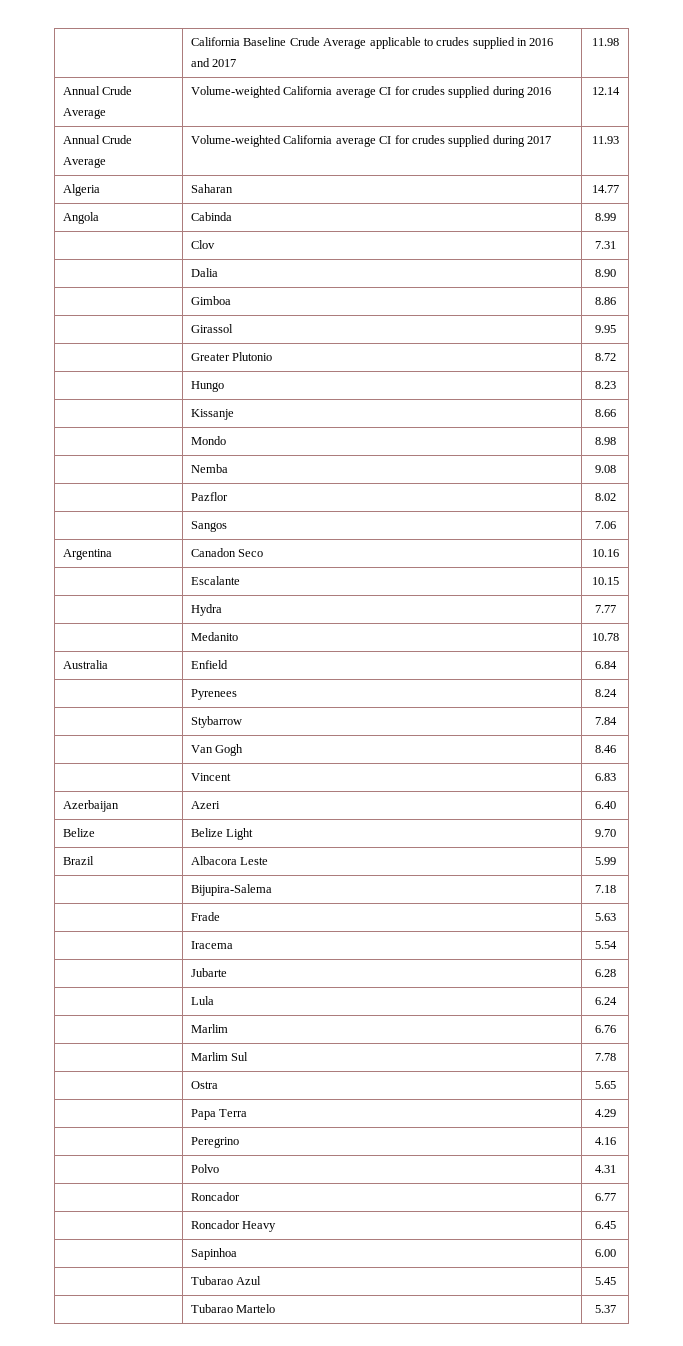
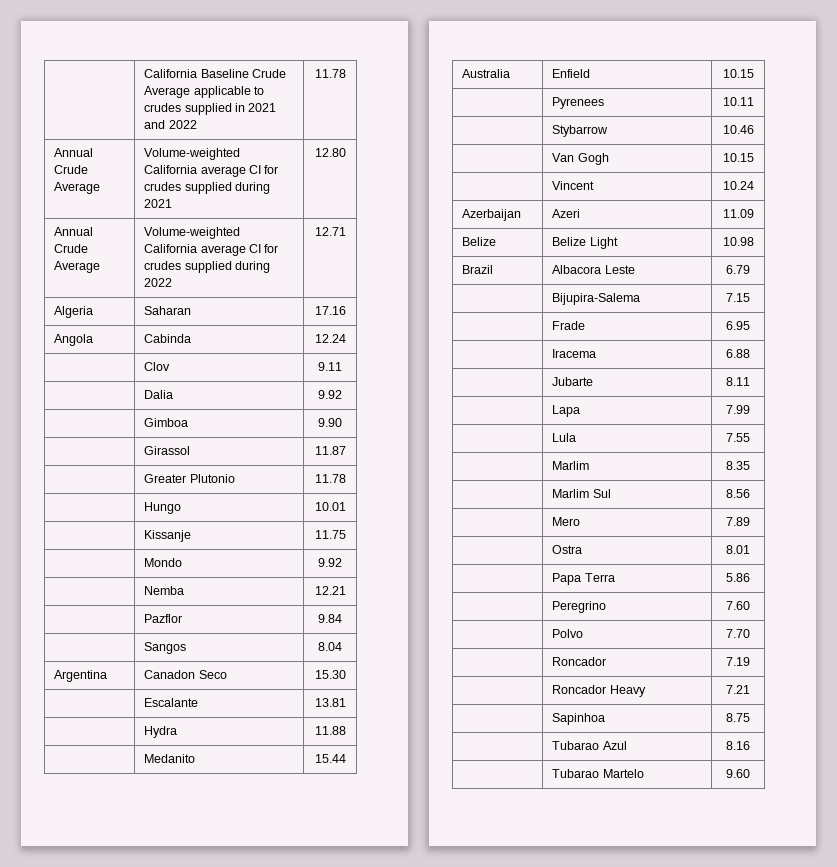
[529,38,554,46] [191,58,237,67] [591,38,619,46] 2016 and 2017 | 11.98 -> [248,103,277,112] [144,120,197,129] [314,69,346,78] 2021 and 2022 | 11.78
[527,87,552,95] [591,87,620,95] 2016 | 12.14 -> [144,199,173,208] [314,148,346,157] 2021 | 12.80
[527,136,552,144] [591,136,619,144] 2017 | 11.93 -> [144,278,173,287] [314,227,346,236] 2022 | 12.71
[591,185,619,193] 14.77 -> [314,306,346,315] 17.16
[594,213,616,221] 8.99 -> [314,334,346,343] 12.24
[594,241,616,249] 7.31 -> [318,362,342,371] 9.11
[594,269,616,277] 8.90 -> [318,390,342,399] 9.92
[594,297,616,305] 8.86 -> [318,418,342,427] 9.90
[594,325,616,333] 9.95 -> [314,446,346,455] 11.87
[594,353,616,361] 8.72 -> [314,474,346,483] 11.78
[594,381,616,389] 8.23 -> [314,502,346,511] 10.01
[594,409,616,417] 8.66 -> [314,530,346,539] 11.75
[594,437,616,445] 8.98 -> [318,558,342,567] 9.92
[594,465,616,473] 9.08 -> [314,586,346,595] 12.21
[594,493,616,501] 8.02 -> [318,614,342,623] 9.84
[594,521,616,529] 7.06 -> [318,642,342,651] 8.04
[591,549,619,557] 10.16 -> [314,670,346,679] 15.30
[591,577,619,585] 10.15 -> [314,698,346,707] 13.81
[594,605,616,613] 7.77 -> [314,726,346,735] 11.88
[591,633,619,641] 10.78 -> [314,754,346,763] 15.44
[594,661,617,669] 6.84 -> [722,69,754,78] 10.15
[594,689,617,697] 8.24 -> [722,97,754,106] 10.11
[594,717,617,725] 7.84 -> [722,125,754,134] 10.46
[594,745,616,753] 8.46 -> [722,153,754,162] 10.15
[594,773,616,781] 6.83 -> [722,181,754,190] 10.24
[594,801,616,809] 6.40 -> [722,209,754,218] 11.09
[594,829,616,837] 9.70 -> [722,237,754,246] 10.98
[594,857,616,865] 5.99 -> [726,265,750,274] 6.79
[594,885,616,893] 7.18 -> [726,293,750,302] 7.15
[594,913,616,921] 5.63 -> [726,321,750,330] 6.95
[594,941,617,949] 5.54 -> [726,349,750,358] 6.88
[594,969,616,977] 6.28 -> [726,377,750,386] [552,405,581,417] [726,405,750,414] 8.11 // | Lapa | 7.99
[594,997,617,1005] 6.24 -> [726,433,750,442] 7.55
[594,1025,616,1033] 6.76 -> [726,461,750,470] 8.35
[594,1053,616,1061] 7.78 -> [726,489,750,498] [552,517,581,526] [726,517,750,526] 8.56 // | Mero | 7.89
[594,1081,616,1089] 5.65 -> [726,545,750,554] 8.01
[594,1109,616,1117] 4.29 -> [726,573,750,582] 5.86
[594,1137,616,1145] 4.16 -> [726,601,750,610] 7.60
[594,1165,616,1173] 4.31 -> [726,629,750,638] 7.70
[594,1193,616,1201] 6.77 -> [726,657,750,666] 7.19
[594,1221,616,1229] 6.45 -> [726,685,750,694] 7.21
[594,1249,616,1257] 6.00 -> [726,713,750,722] 8.75
[594,1277,616,1285] 5.45 -> [726,741,750,750] 8.16
[594,1305,616,1313] 5.37 -> [726,769,750,778] 9.60

